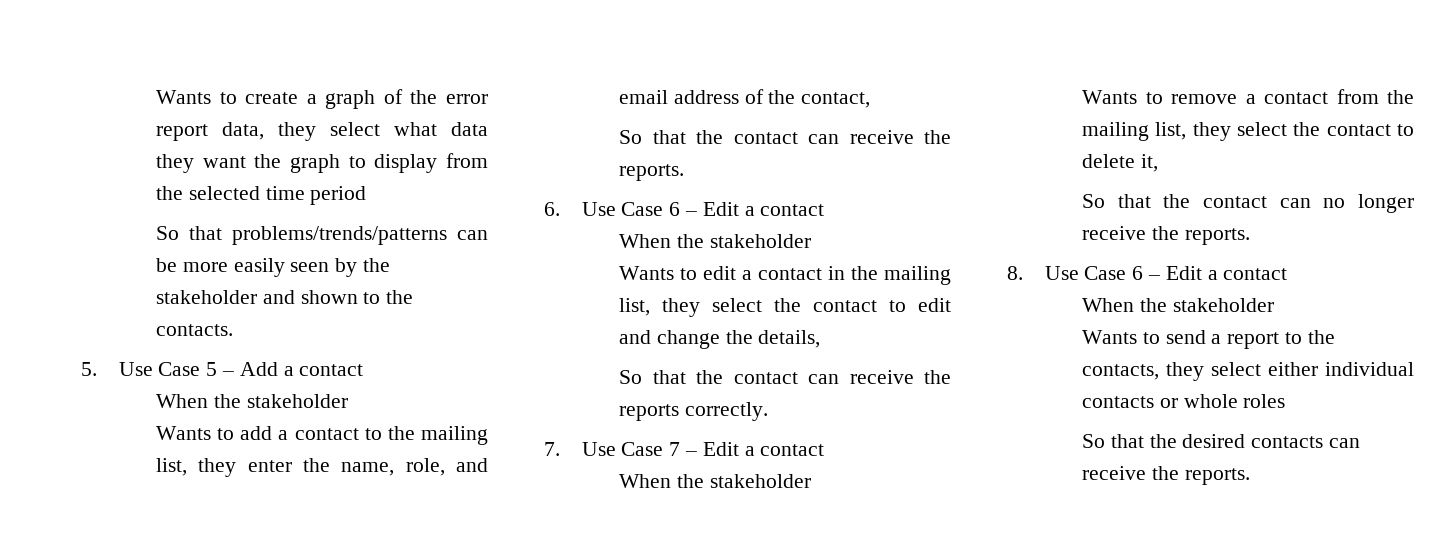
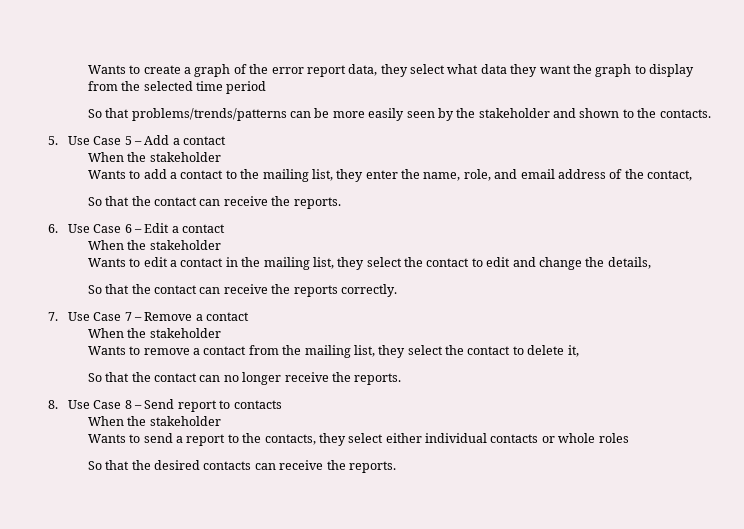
[702,442,739,456] Edit -> [144,312,193,321] Remove
[1132,266,1288,280] 6 – Edit a contact -> [124,399,282,412] 8 – Send report to contacts

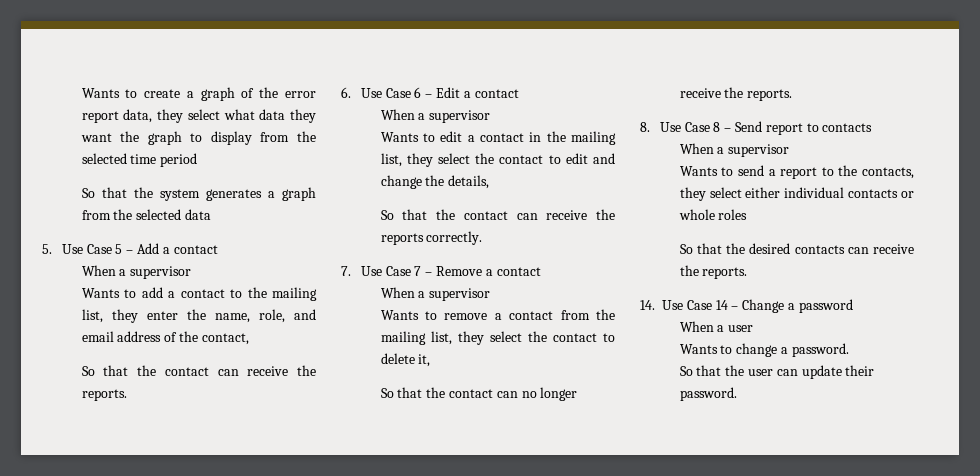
[131,108,711,121] problems/trends/patterns can be more easily seen by the stakeholder and shown to the contacts. -> [133,187,316,201] [81,209,212,220] the system generates a graph from the selected data
[127,152,221,162] the stakeholder -> [119,266,192,279] a supervisor
[127,240,221,250] the stakeholder -> [418,110,491,123] a supervisor
[127,328,221,338] the stakeholder -> [418,288,491,301] a supervisor
[127,416,221,426] the stakeholder -> [717,144,790,157] a supervisor
(396, 467) none -> [640,299,853,313] [679,321,754,332] [679,343,849,357] [679,365,875,379] [679,387,737,401] // 14. Use Case 14 – Change a password // When a user // Wants to change a password. // So that the user can update their password.

